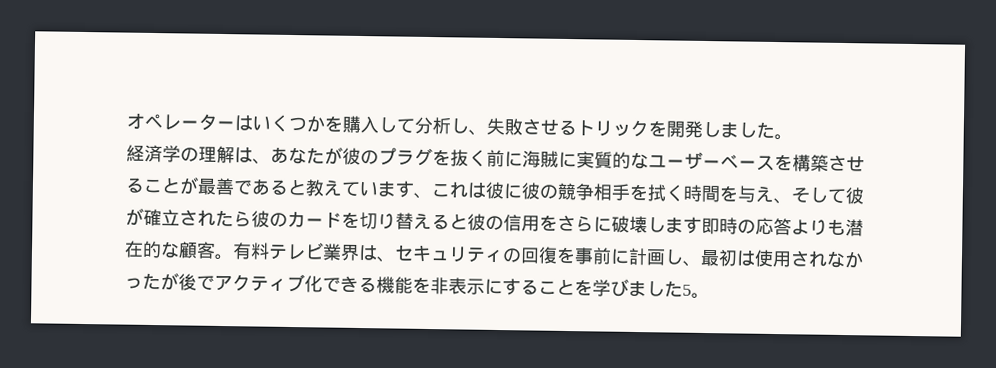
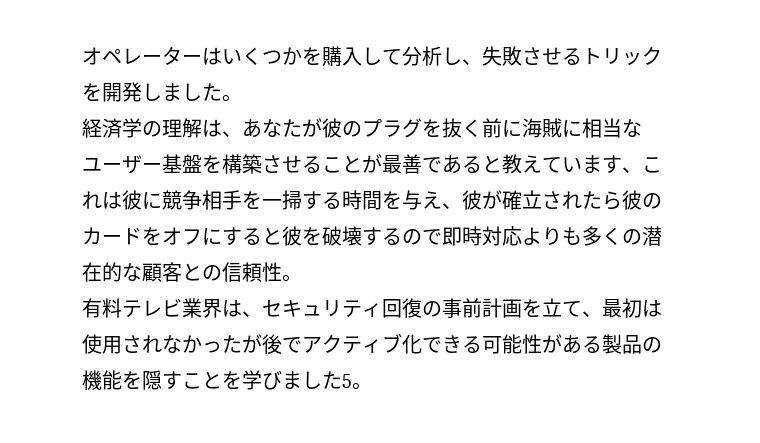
[576,151,631,169] 実質的 -> [582,118,622,138] 相当
[720,154,775,171] ベース -> [162,154,202,173] 基盤
[521,182,558,200] 彼の -> (162, 200) none
[647,184,685,202] 拭く -> [262,190,342,210] 一掃する
[791,187,846,204] そして -> (462, 206) none
[359,211,846,236] 切り替えると彼の信用をさらに破壊します即時の応答よりも -> [162,226,642,246] オフにすると彼を破壊するので即時対応よりも多くの
[214,253,233,261] 。 -> [182,262,302,282] との信頼性。 //
[502,246,684,266] の回復を事前に計画し -> [382,298,582,318] 回復の事前計画を立て
[376,276,539,296] 機能を非表示にする -> [482,334,662,354] [82,370,182,390] 可能性がある製品の機能を隠す

